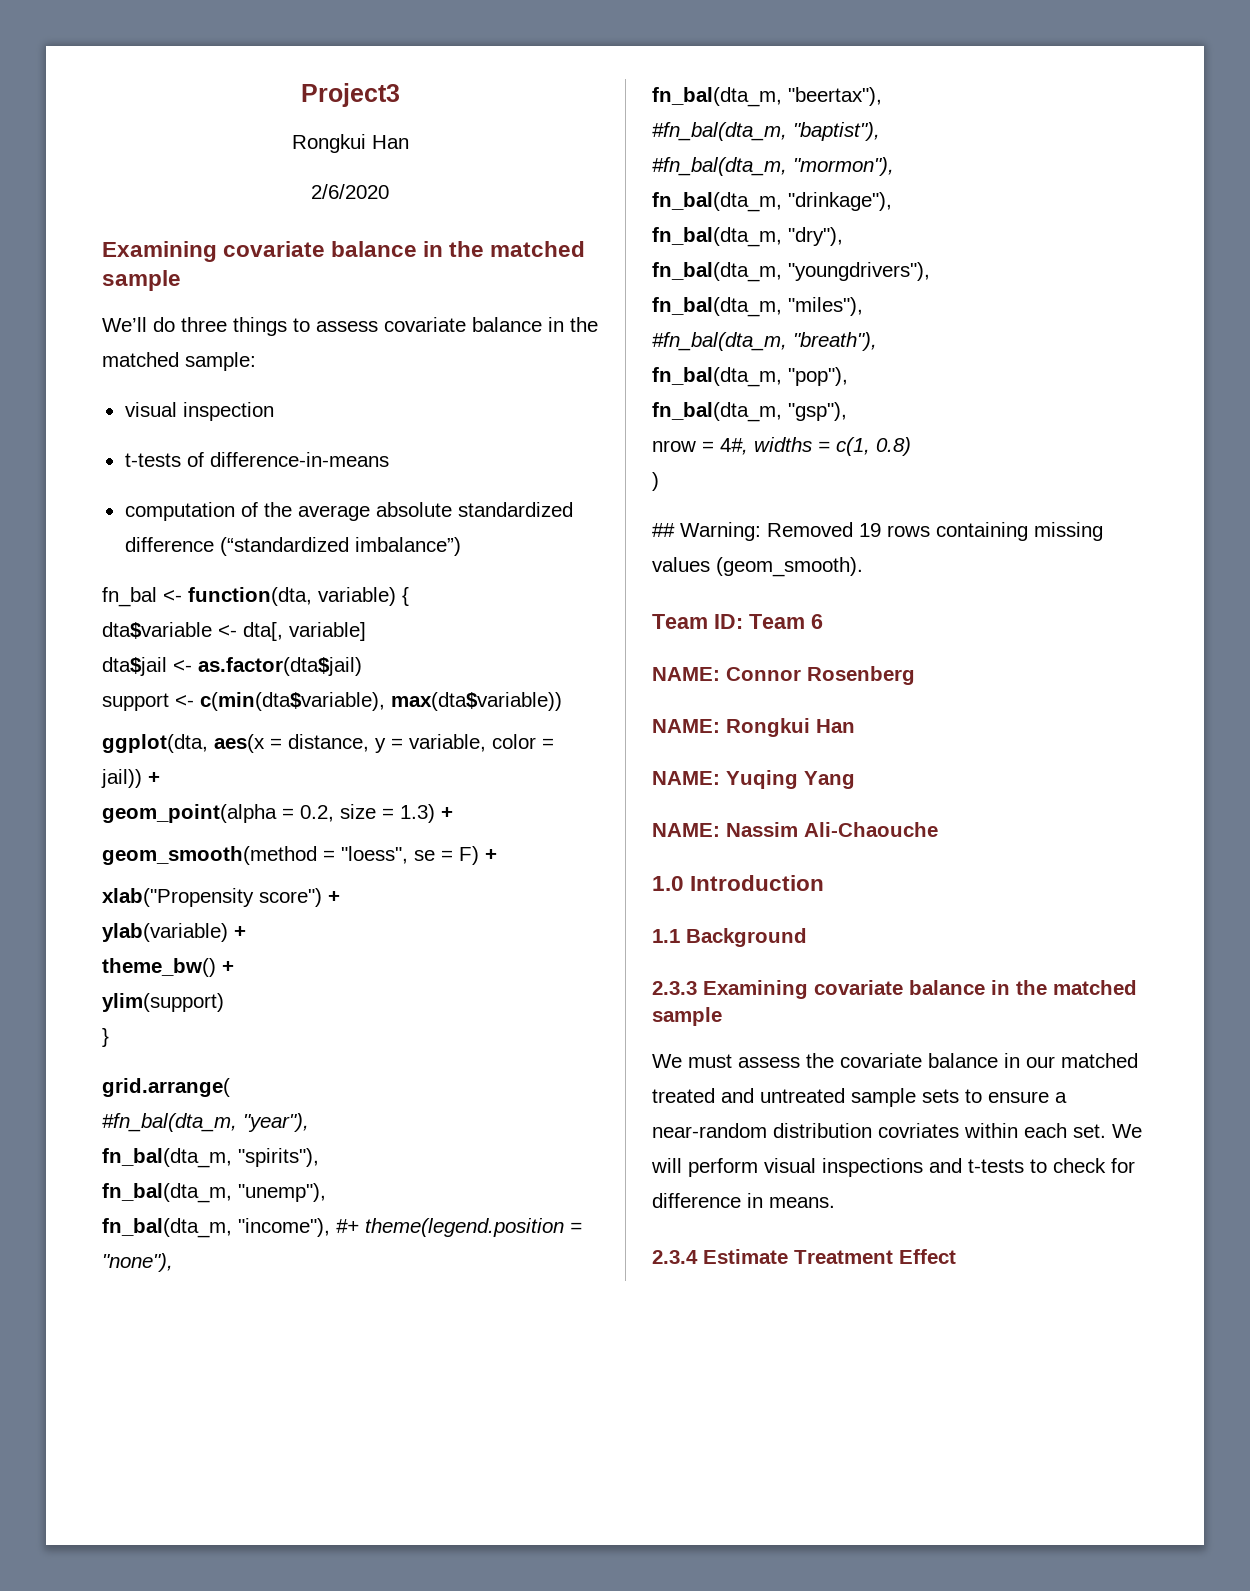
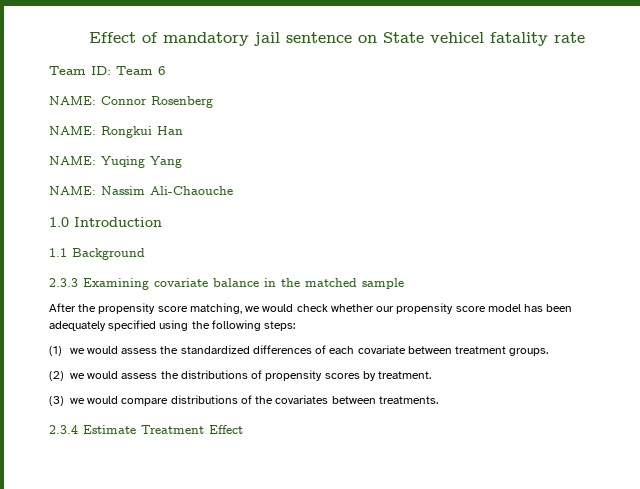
[300,83,400,107] [291,134,409,153] [311,184,389,199] [102,241,586,262] [102,270,181,291] [102,317,598,336] [102,352,256,371] [124,402,274,421] [124,452,389,467] [124,502,573,521] [124,537,461,556] [102,587,409,607] [102,622,366,641] [102,657,362,676] [102,692,562,711] [102,734,554,753] [101,769,160,788] [102,804,453,823] [102,846,497,865] [102,888,340,907] [102,923,246,942] [102,958,234,977] [102,993,224,1012] [102,1028,109,1047] [102,1078,230,1097] [102,1113,309,1132] [102,1148,319,1168] [102,1183,326,1203] [102,1218,582,1238] [102,1253,173,1272] [652,87,882,107] [652,122,880,141] [652,157,894,176] [652,192,892,212] [652,227,843,247] [652,262,930,282] [652,297,863,317] [652,332,877,351] [652,367,848,387] [652,402,847,422] [652,437,911,456] [652,472,659,491] [652,522,1103,541] [652,557,863,577] Project3 // Rongkui Han // 2/6/2020 // Examining covariate balance in the matched sample // We’ll do three things to assess covariate balance in the matched sample: // visual inspection // t-tests of difference-in-means // computation of the average absolute standardized difference (“standardized imbalance”) // fn_bal <- function(dta, variable) { // dta$variable <- dta[, variable] // dta$jail <- as.factor(dta$jail) // support <- c(min(dta$variable), max(dta$variable)) // ggplot(dta, aes(x = distance, y = variable, color = jail)) + // geom_point(alpha = 0.2, size = 1.3) + // geom_smooth(method = "loess", se = F) + // xlab("Propensity score") + // ylab(variable) + // theme_bw() + // ylim(support) // } // grid.arrange( // #fn_bal(dta_m, "year"), // fn_bal(dta_m, "spirits"), // fn_bal(dta_m, "unemp"), // fn_bal(dta_m, "income"), #+ theme(legend.position = "none"), // fn_bal(dta_m, "beertax"), // #fn_bal(dta_m, "baptist"), // #fn_bal(dta_m, "mormon"), // fn_bal(dta_m, "drinkage"), // fn_bal(dta_m, "dry"), // fn_bal(dta_m, "youngdrivers"), // fn_bal(dta_m, "miles"), // #fn_bal(dta_m, "breath"), // fn_bal(dta_m, "pop"), // fn_bal(dta_m, "gsp"), // nrow = 4#, widths = c(1, 0.8) // ) // ## Warning: Removed 19 rows containing missing values (geom_smooth). -> [88,32,585,46] Effect of mandatory jail sentence on State vehicel fatality rate
[652,1053,1138,1068] [652,1088,1067,1107] [652,1123,1142,1138] [651,1158,1135,1177] [652,1193,835,1208] We must assess the covariate balance in our matched treated and untreated sample sets to ensure a near-random distribution covriates within each set. We will perform visual inspections and t-tests to check for difference in means. -> [49,303,573,314] [49,320,296,331] [49,345,549,356] [49,370,432,381] [49,395,438,406] After the propensity score matching, we would check whether our propensity score model has been adequately specified using the following steps: // (1) we would assess the standardized differences of each covariate between treatment groups. // (2) we would assess the distributions of propensity scores by treatment. // (3) we would compare distributions of the covariates between treatments.

